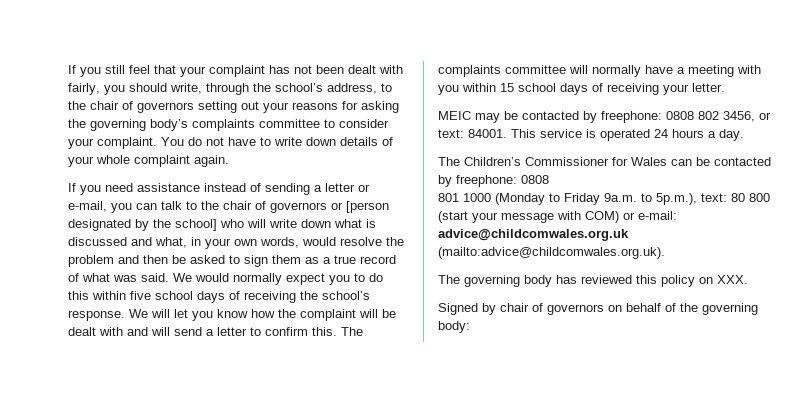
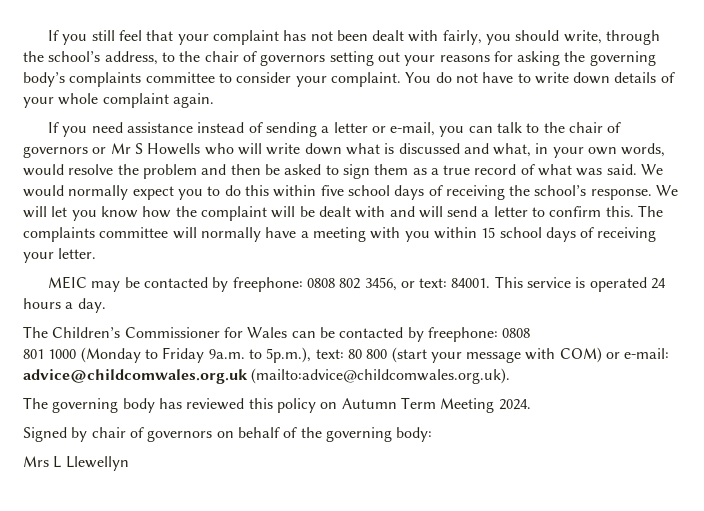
[346,201,389,213] [68,219,217,231] [person designated by the school] -> [110,143,201,155] Mr S Howells
[717,275,748,284] XXX. -> [341,397,531,413] Autumn Term Meeting 2024.
(470, 327) none -> [23,456,129,471] // Mrs L Llewellyn

